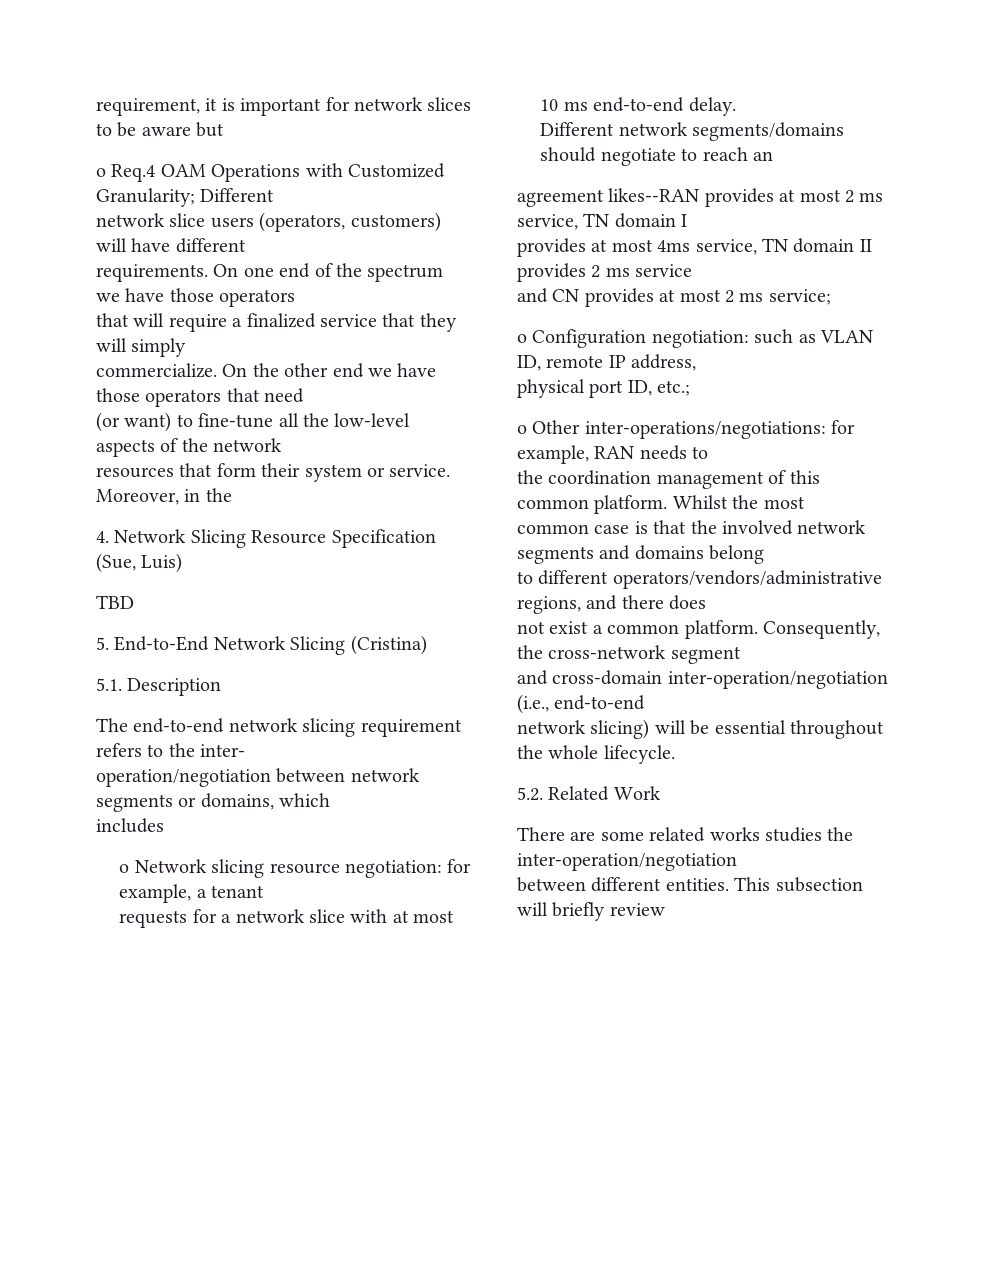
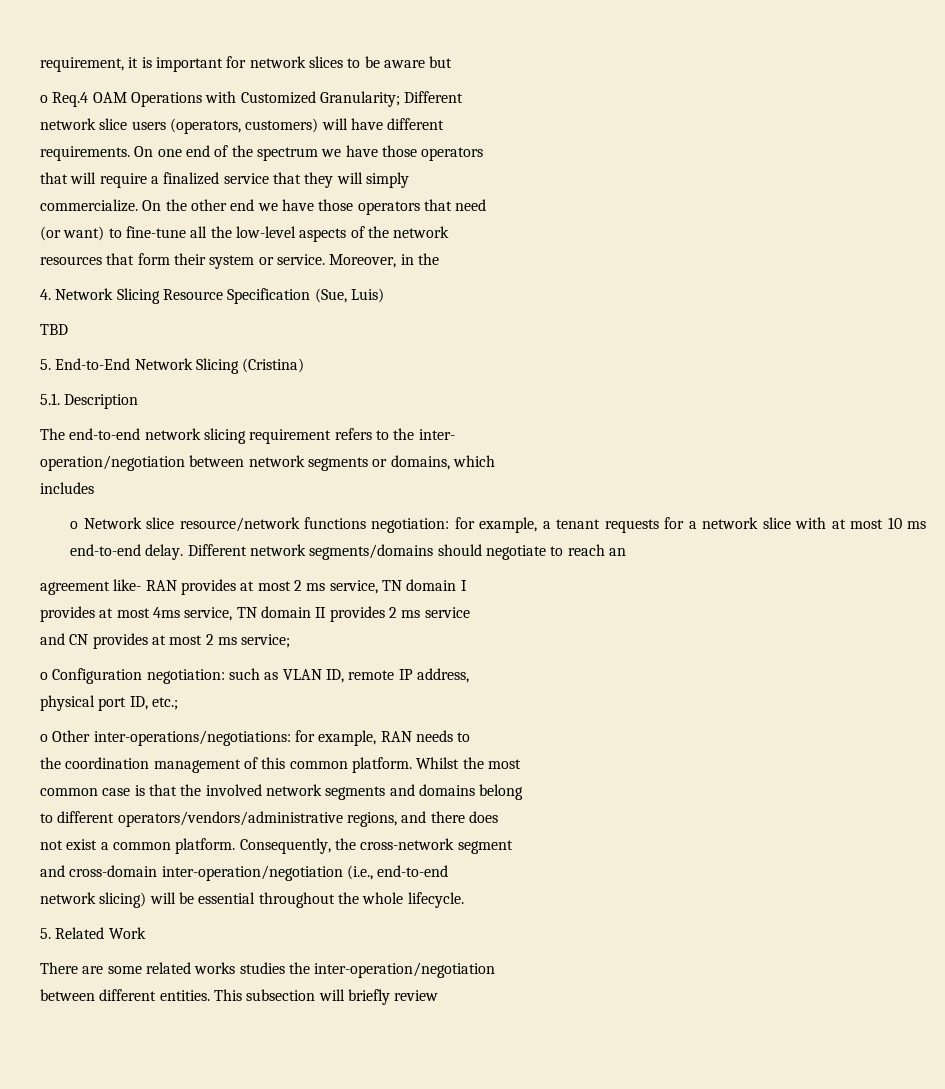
[211,859,340,878] slicing resource -> [146,517,367,532] slice resource/network functions
(265, 891) // -> (601, 524) none
(736, 106) // -> (184, 552) none
[608,188,700,202] likes--RAN -> [113,579,177,591] like- RAN
[517,787,543,801] 5.2. -> [40,928,51,939] 5.

